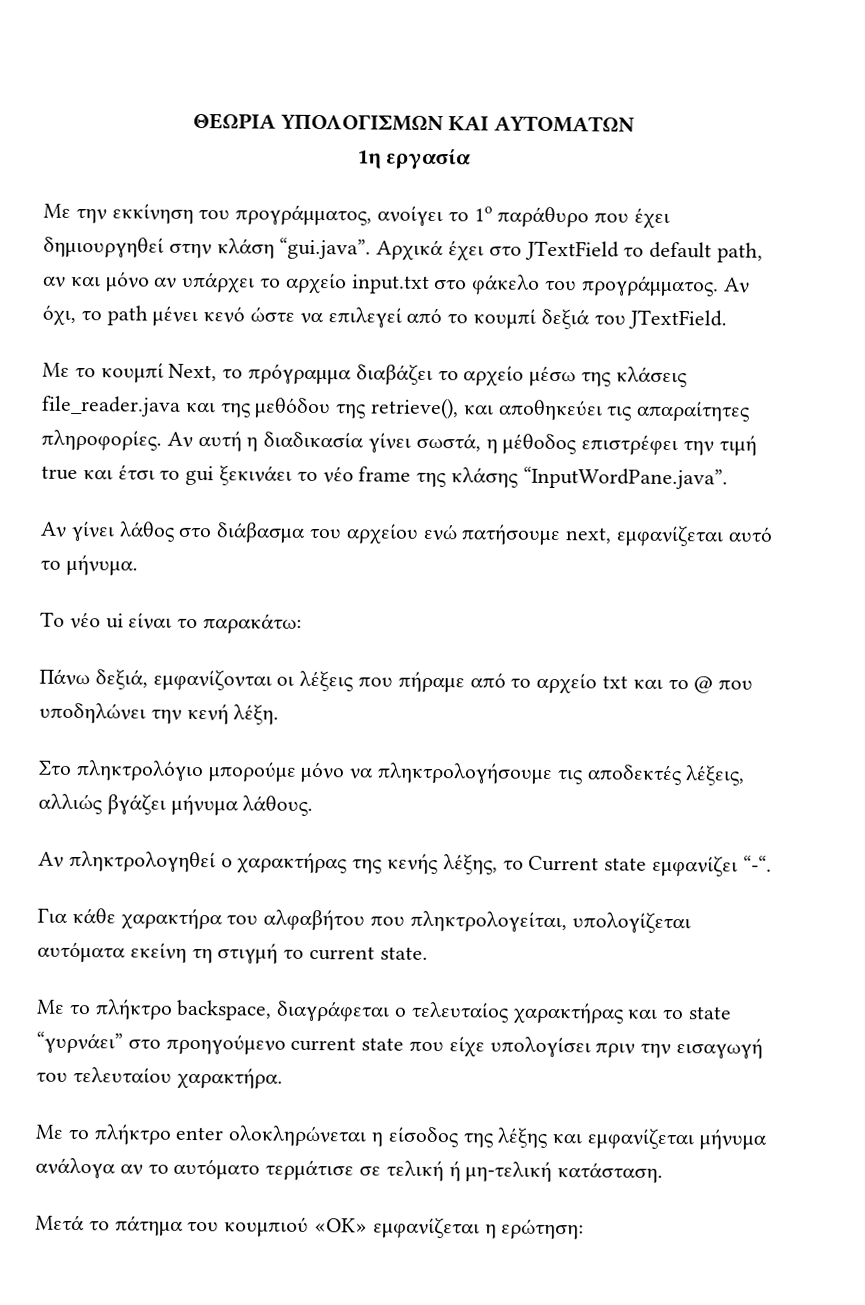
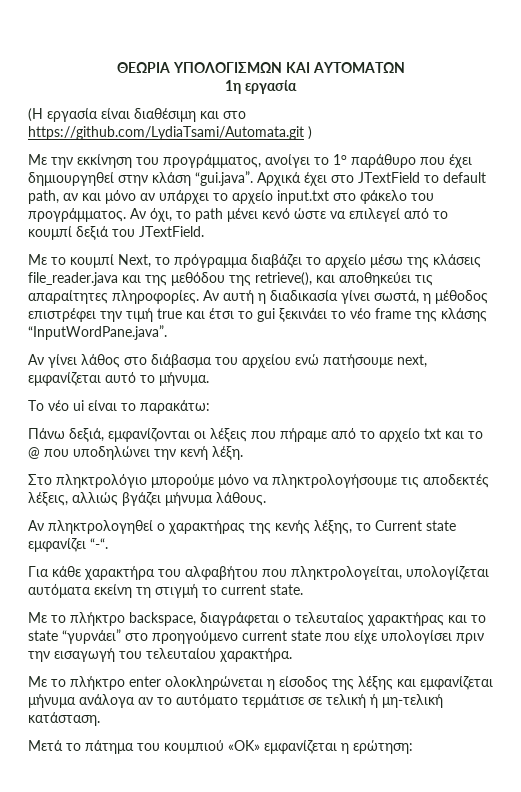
(472, 158) none -> [28,108,246,122] [28,126,312,140] // (Η εργασία είναι διαθέσιμη και στο https://github.com/LydiaTsami/Automata.git )

